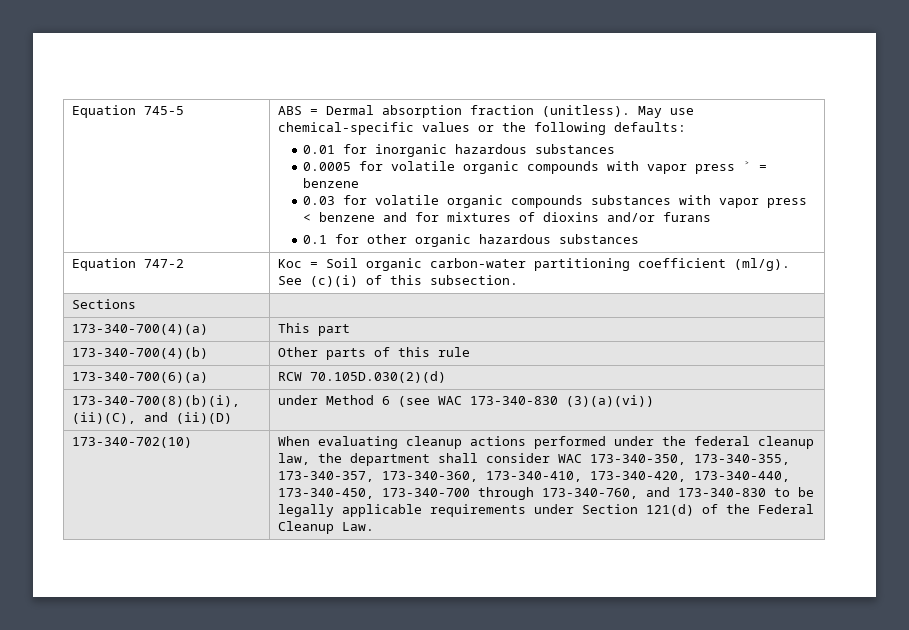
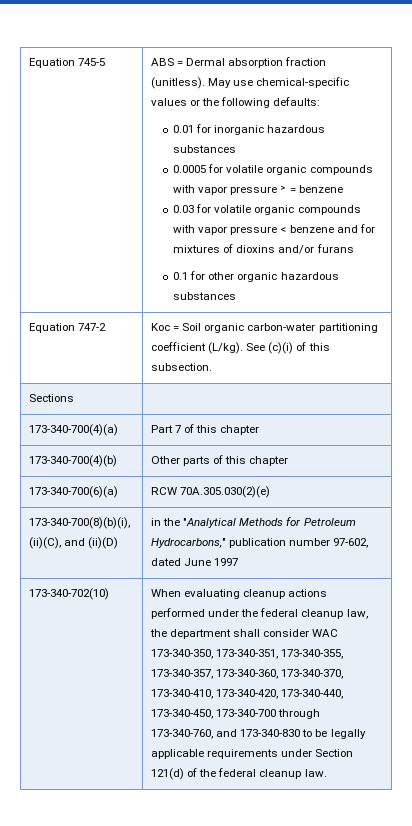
[695,164,736,174] press -> [230,186,278,195] pressure
[591,195,808,208] substances with vapor press -> [173,225,278,235] with vapor pressure
[733,258,790,271] (ml/g). -> [208,342,244,354] (L/kg).
[277,323,350,336] This part -> [151,424,260,435] Part 7 of this chapter
[437,347,470,357] rule -> [249,456,289,466] chapter
[309,371,446,383] 70.105D.030(2)(d) -> [180,486,271,498] 70A.305.030(2)(e)
[277,395,654,407] under Method 6 (see WAC 173-340-830 (3)(a)(vi)) -> [151,517,356,528] [151,538,369,548] [151,558,239,566] in the "Analytical Methods for Petroleum Hydrocarbons," publication number 97-602, dated June 1997
(686, 459) none -> [216,649,279,659] 173-340-351,
(478, 476) none -> [281,669,344,679] 173-340-370,
[757,504,814,514] [277,521,374,534] Federal Cleanup Law. -> [218,768,327,779] federal cleanup law.

